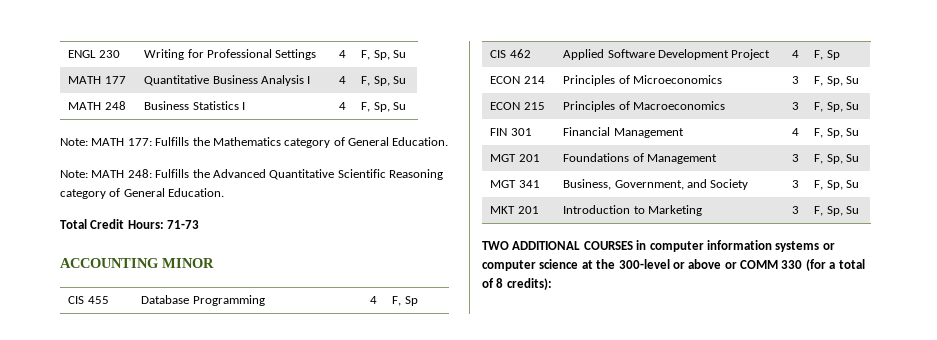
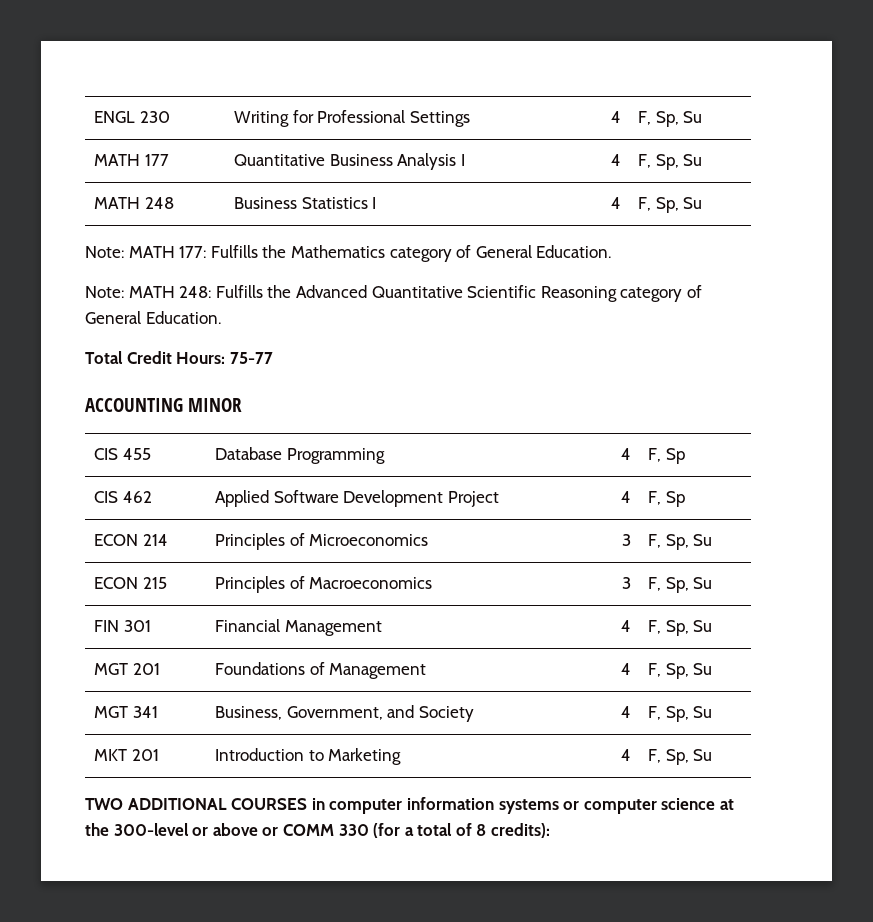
[167,220,200,229] 71-73 -> [229,352,273,364] 75-77
[791,154,799,162] 3 -> [620,663,631,675] 4
[791,180,799,188] 3 -> [620,706,631,718] 4
[791,206,799,214] 3 -> [620,749,631,761] 4

